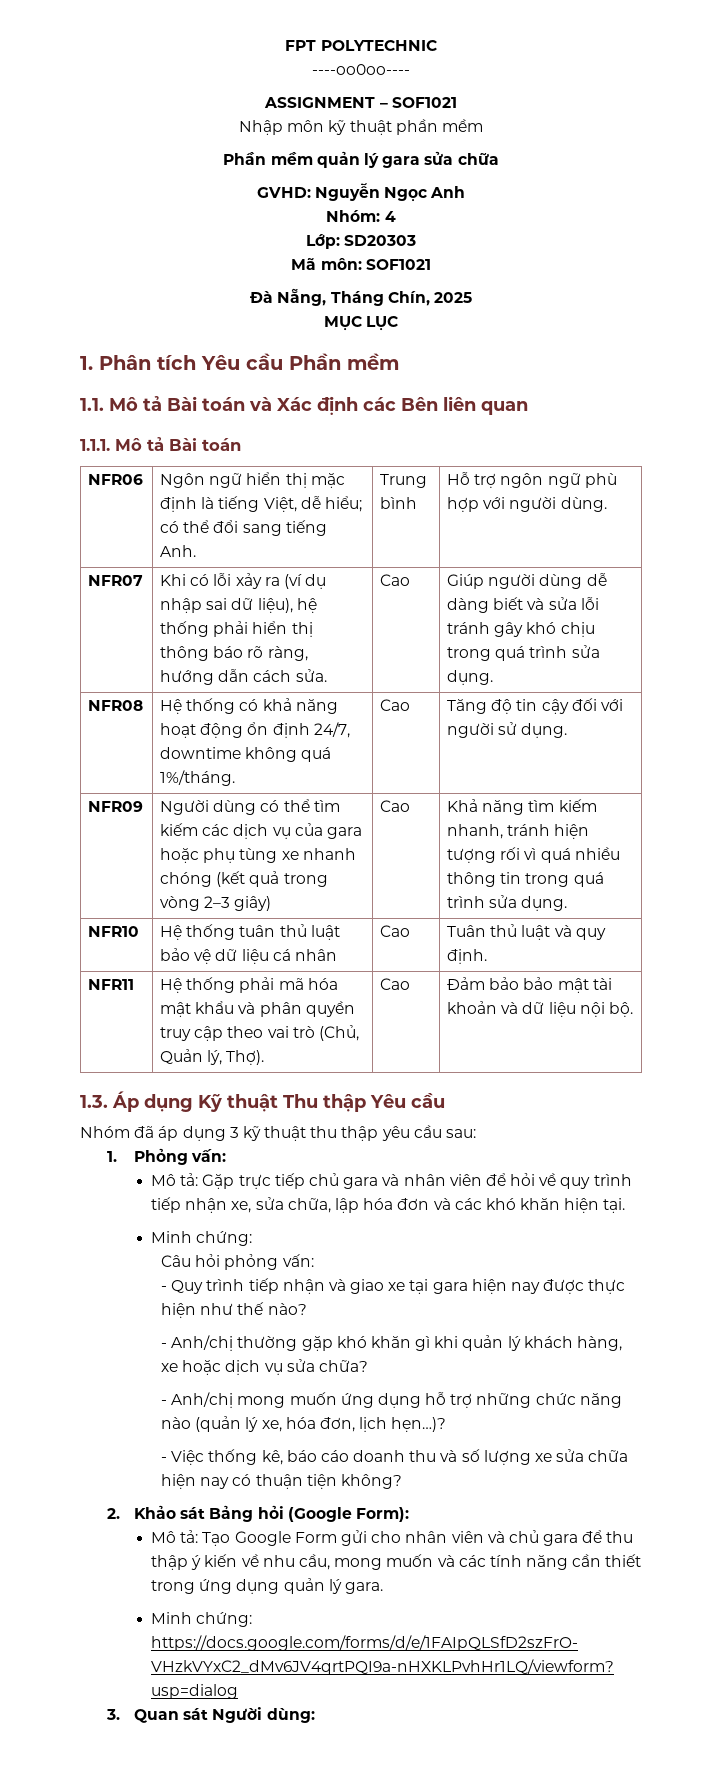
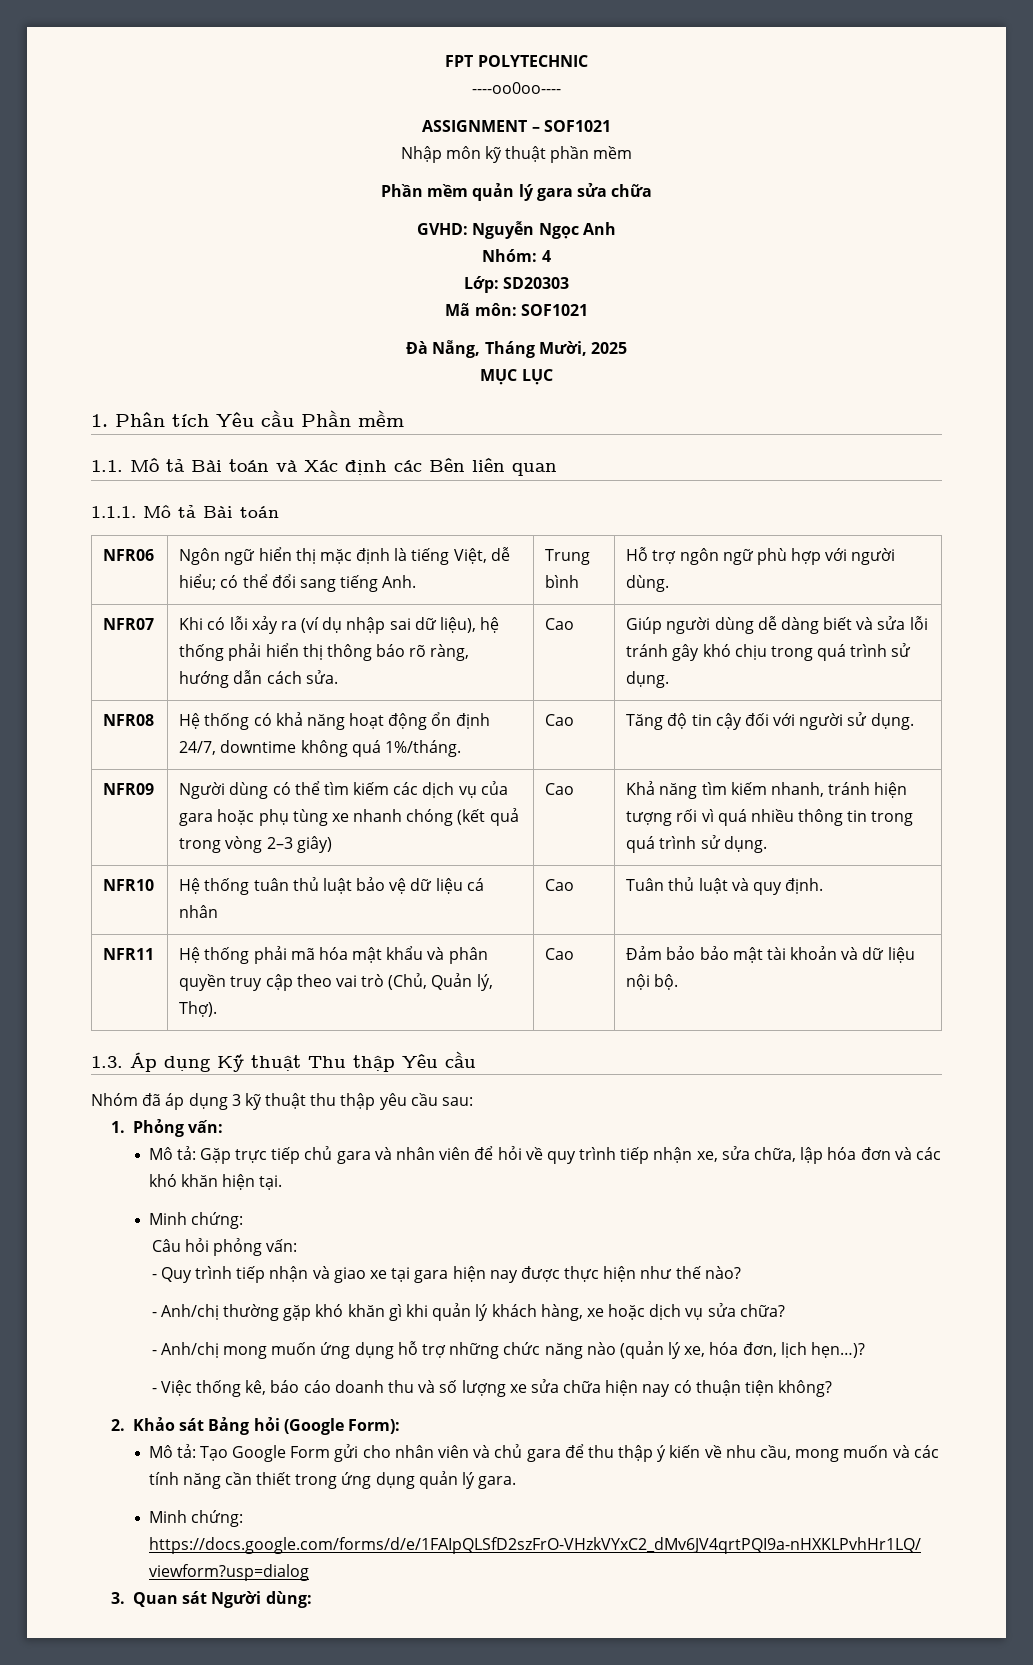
[387,291,430,306] Chín, -> [538,341,587,356] Mười,
[571,645,600,658] sửa -> [891,643,912,657] sử
[489,895,518,908] sửa -> [700,835,721,849] sử

